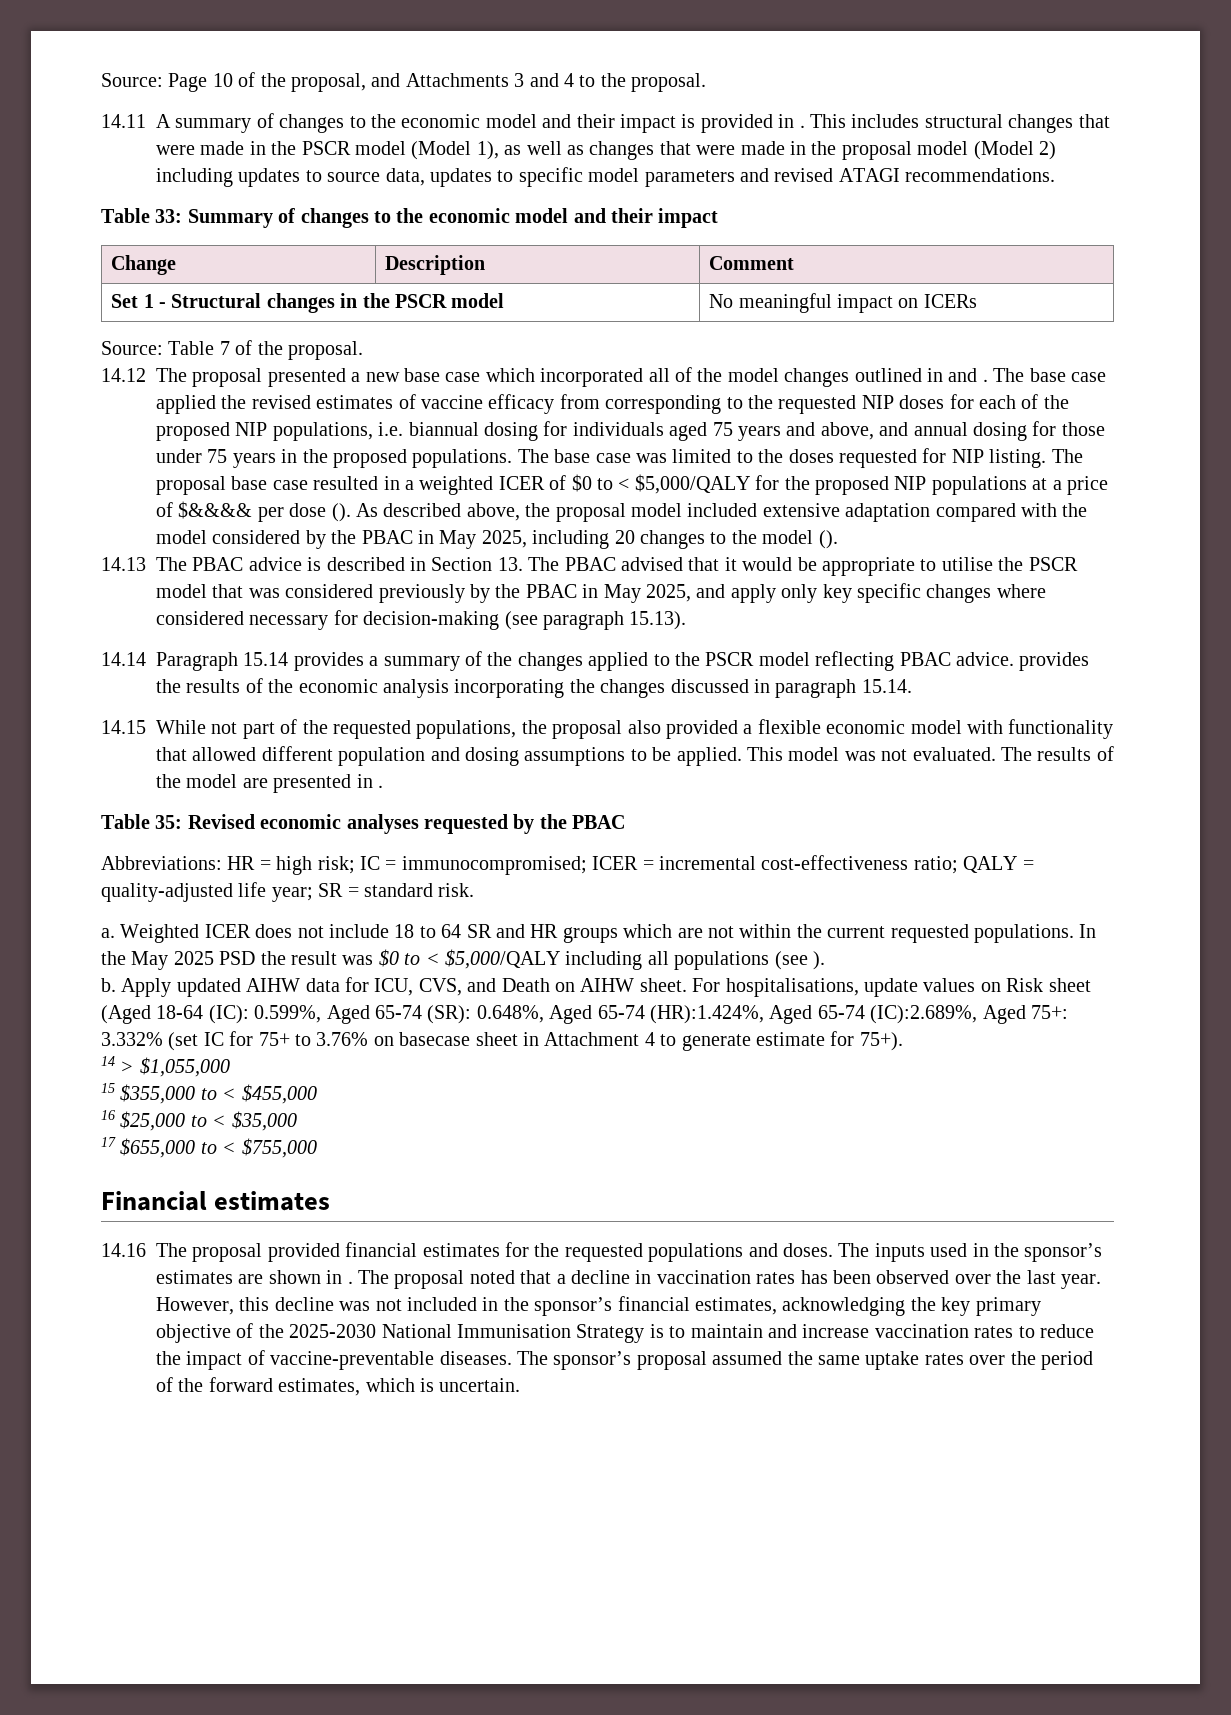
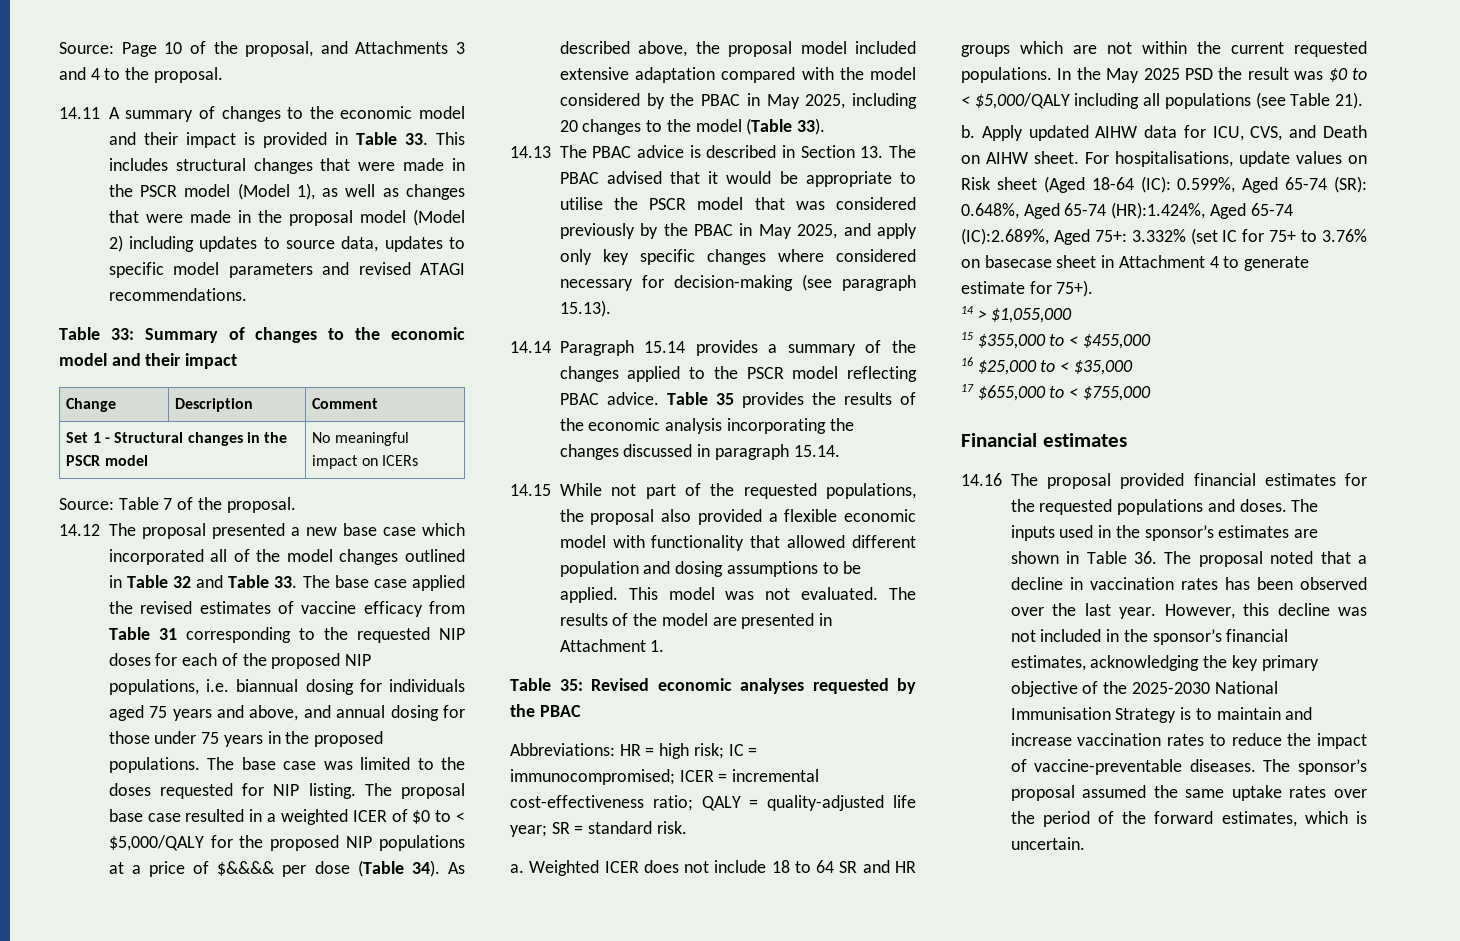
[799,125,805,128] . -> [355,132,428,145] Table 33.
[948,368,988,382] and . -> [126,575,298,588] Table 32 and Table 33.
(600, 401) none -> [108,627,177,640] Table 31
[331,503,351,522] (). -> [357,860,440,877] (Table 34).
[818,530,838,549] (). -> [746,118,826,135] (Table 33).
(1014, 659) none -> [666,392,734,405] Table 35
[378,785,383,788] . -> [559,639,665,652] Attachment 1.
[812,951,825,970] ). -> [1290,92,1364,109] Table 21).
[347,1281,353,1284] . -> [1086,551,1157,564] Table 36.

